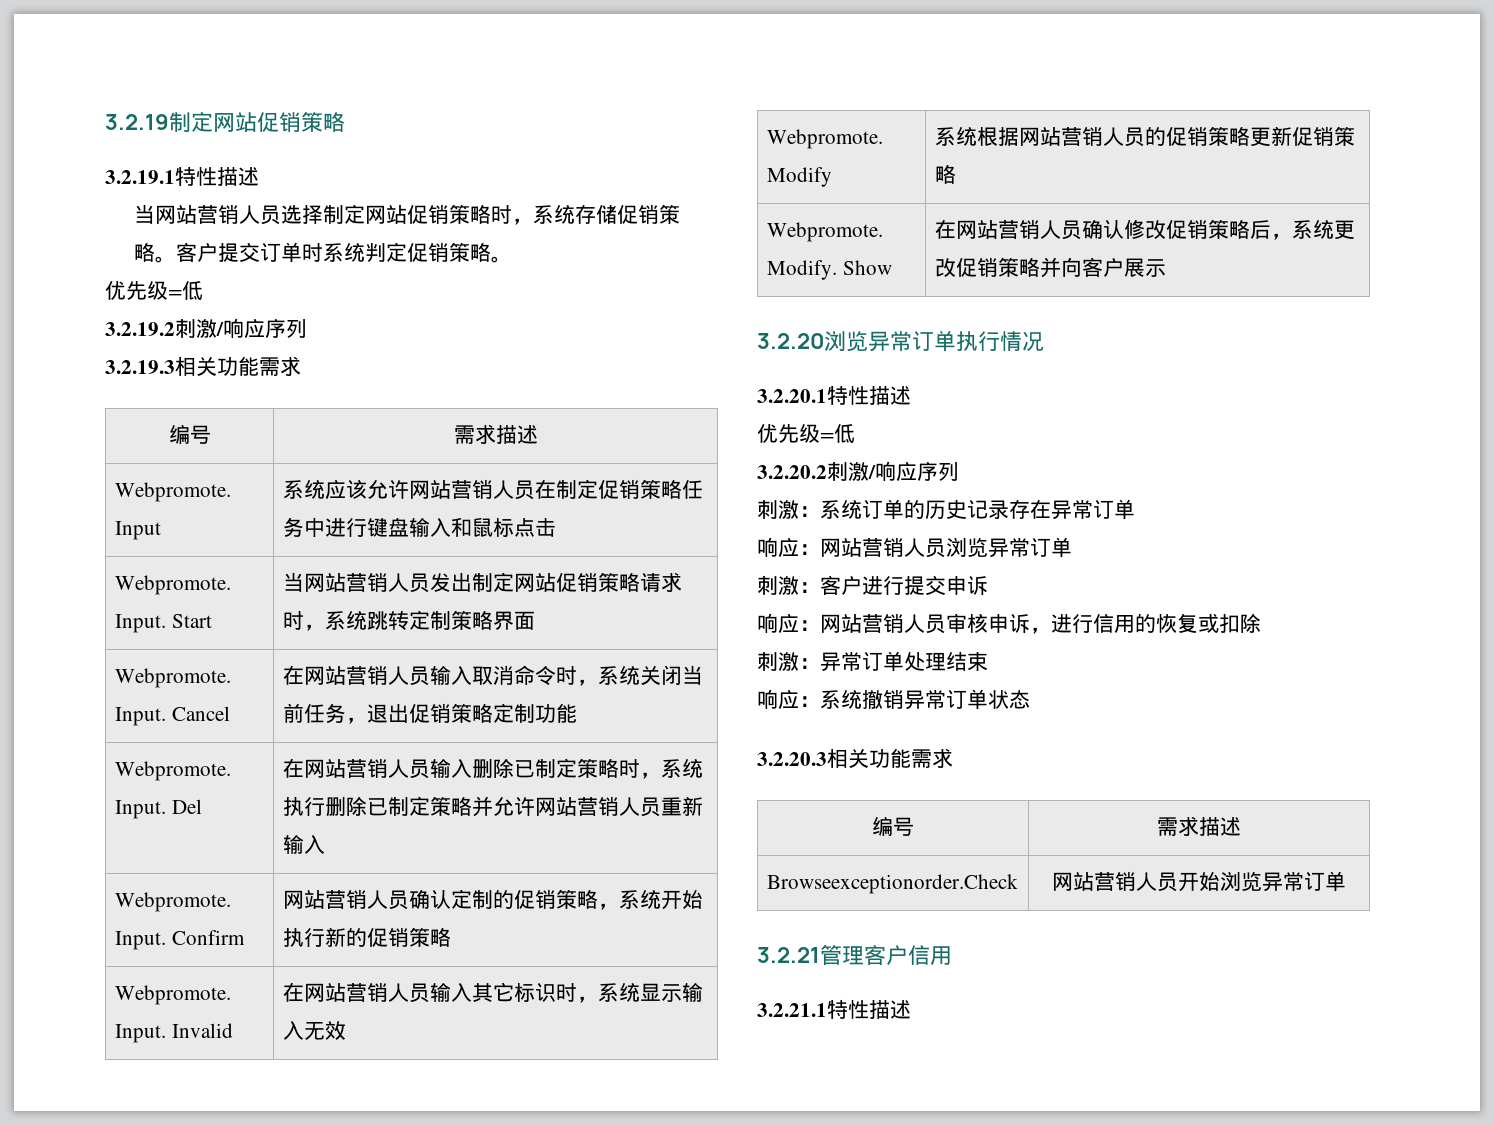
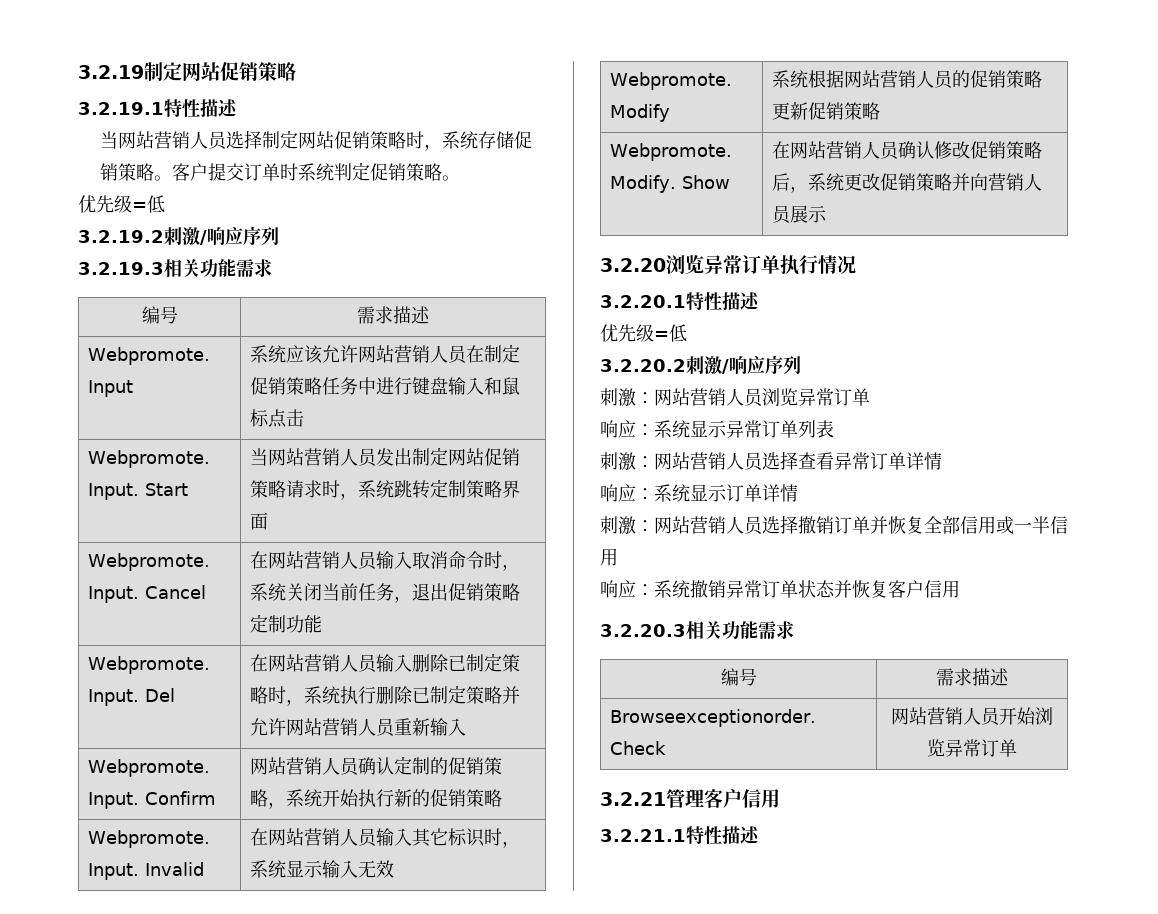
[1081,257,1124,277] 客户 -> [988,173,1043,191] [772,205,793,224] 营销人员
[820,499,1135,520] [757,537,820,557] 系统订单的历史记录存在异常订单 // 响应： -> (654, 398) none
[757,575,988,596] [757,613,1261,634] [757,651,988,672] 刺激：客户进行提交申诉 // 响应：网站营销人员审核申诉，进行信用的恢复或扣除 // 刺激：异常订单处理结束 -> [600,420,834,438] [600,451,942,471] [600,484,798,502] [600,515,1068,535] [600,548,618,566] 响应：系统显示异常订单列表 // 刺激：网站营销人员选择查看异常订单详情 // 响应：系统显示订单详情 // 刺激：网站营销人员选择撤销订单并恢复全部信用或一半信用
(1030, 699) none -> [834,580,960,598] 并恢复客户信用

